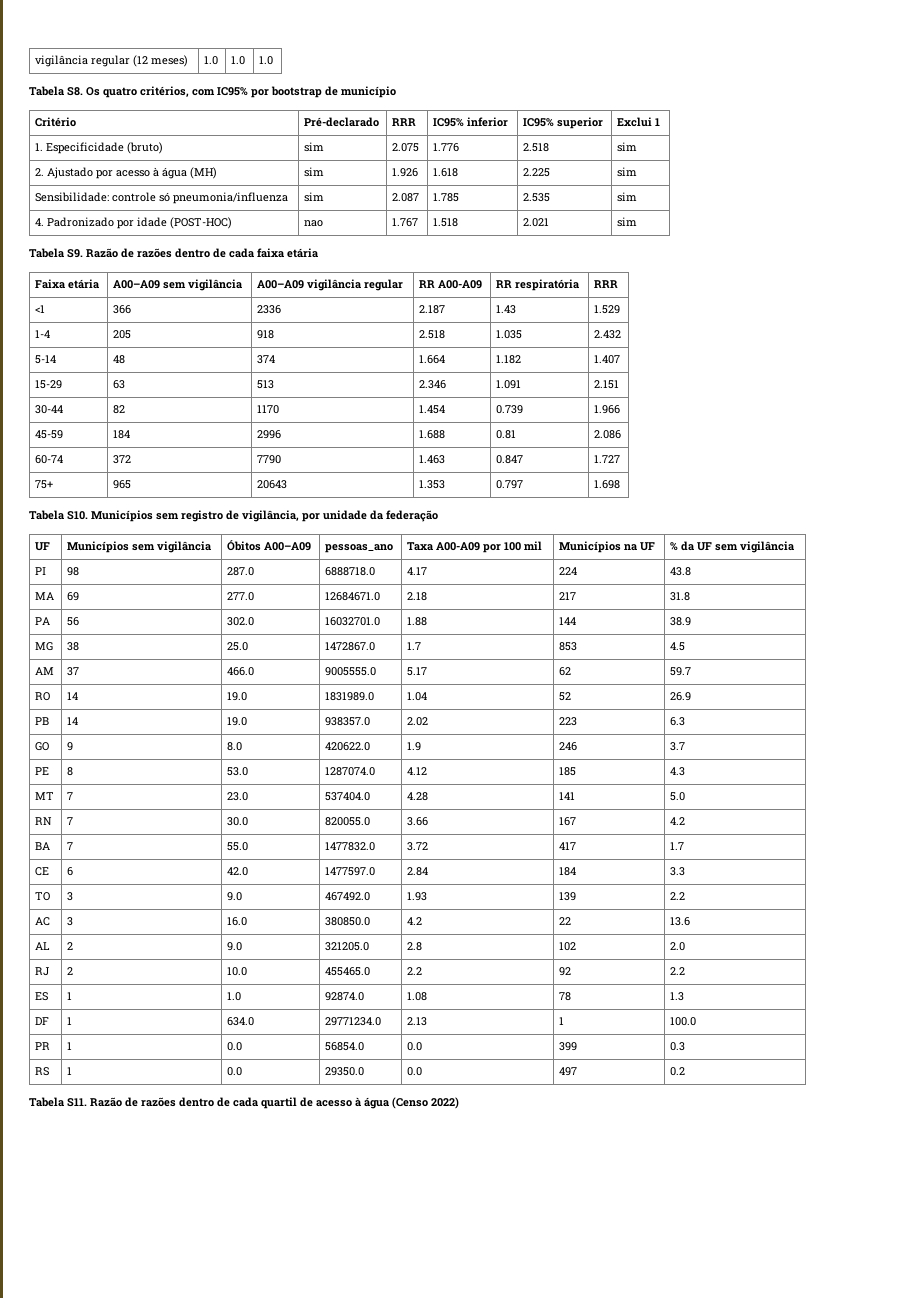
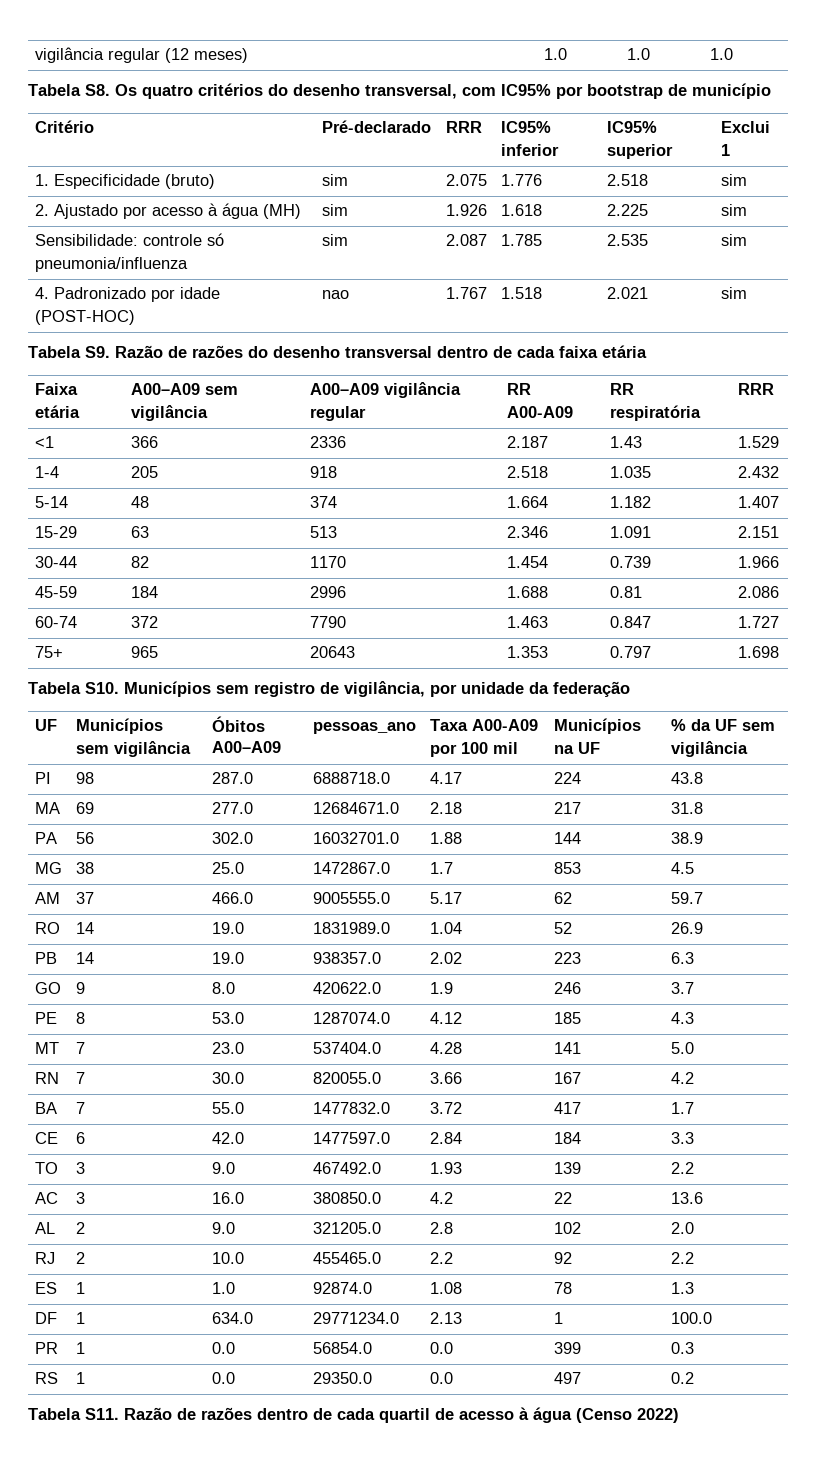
[140,86,189,97] critérios, -> [198,83,457,99] critérios do desenho transversal,
(172, 253) none -> [248,346,432,358] do desenho transversal

